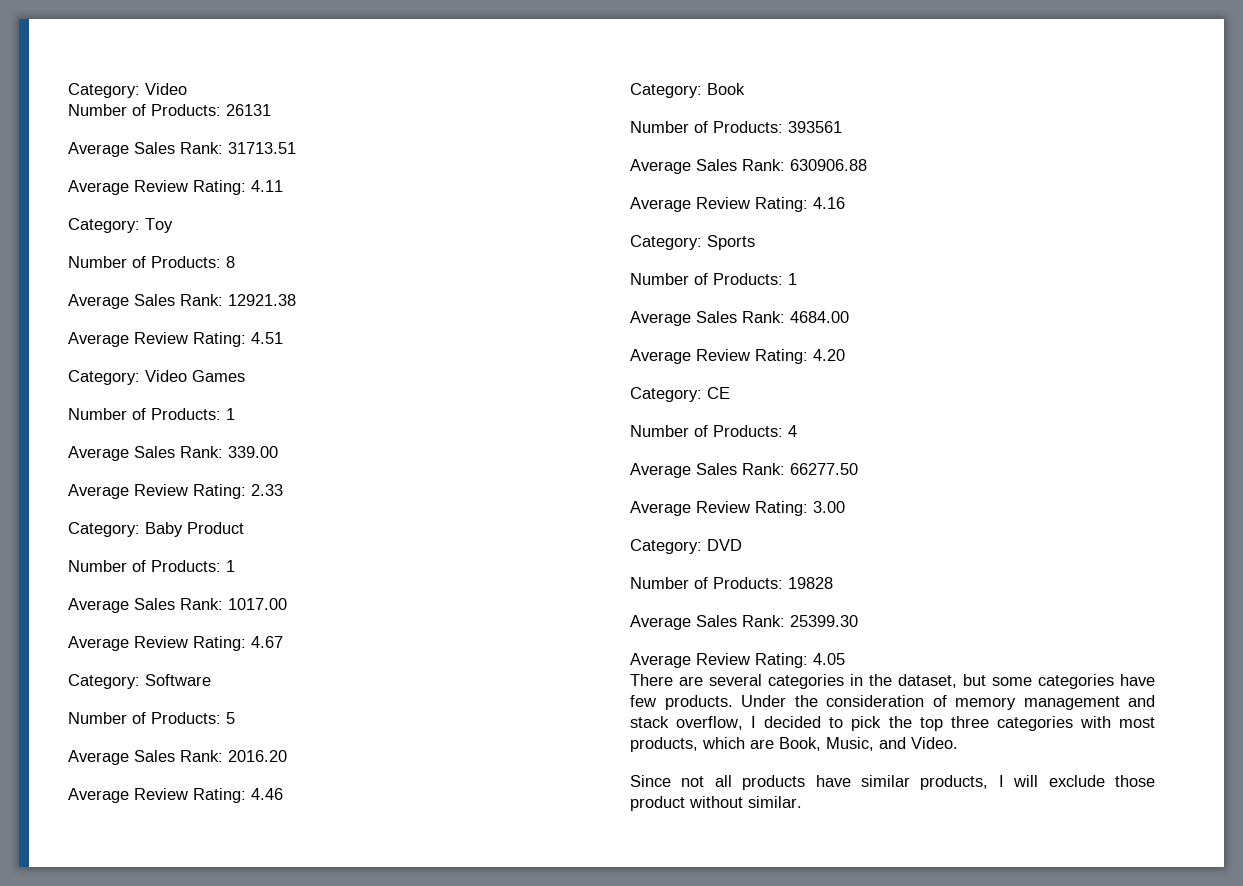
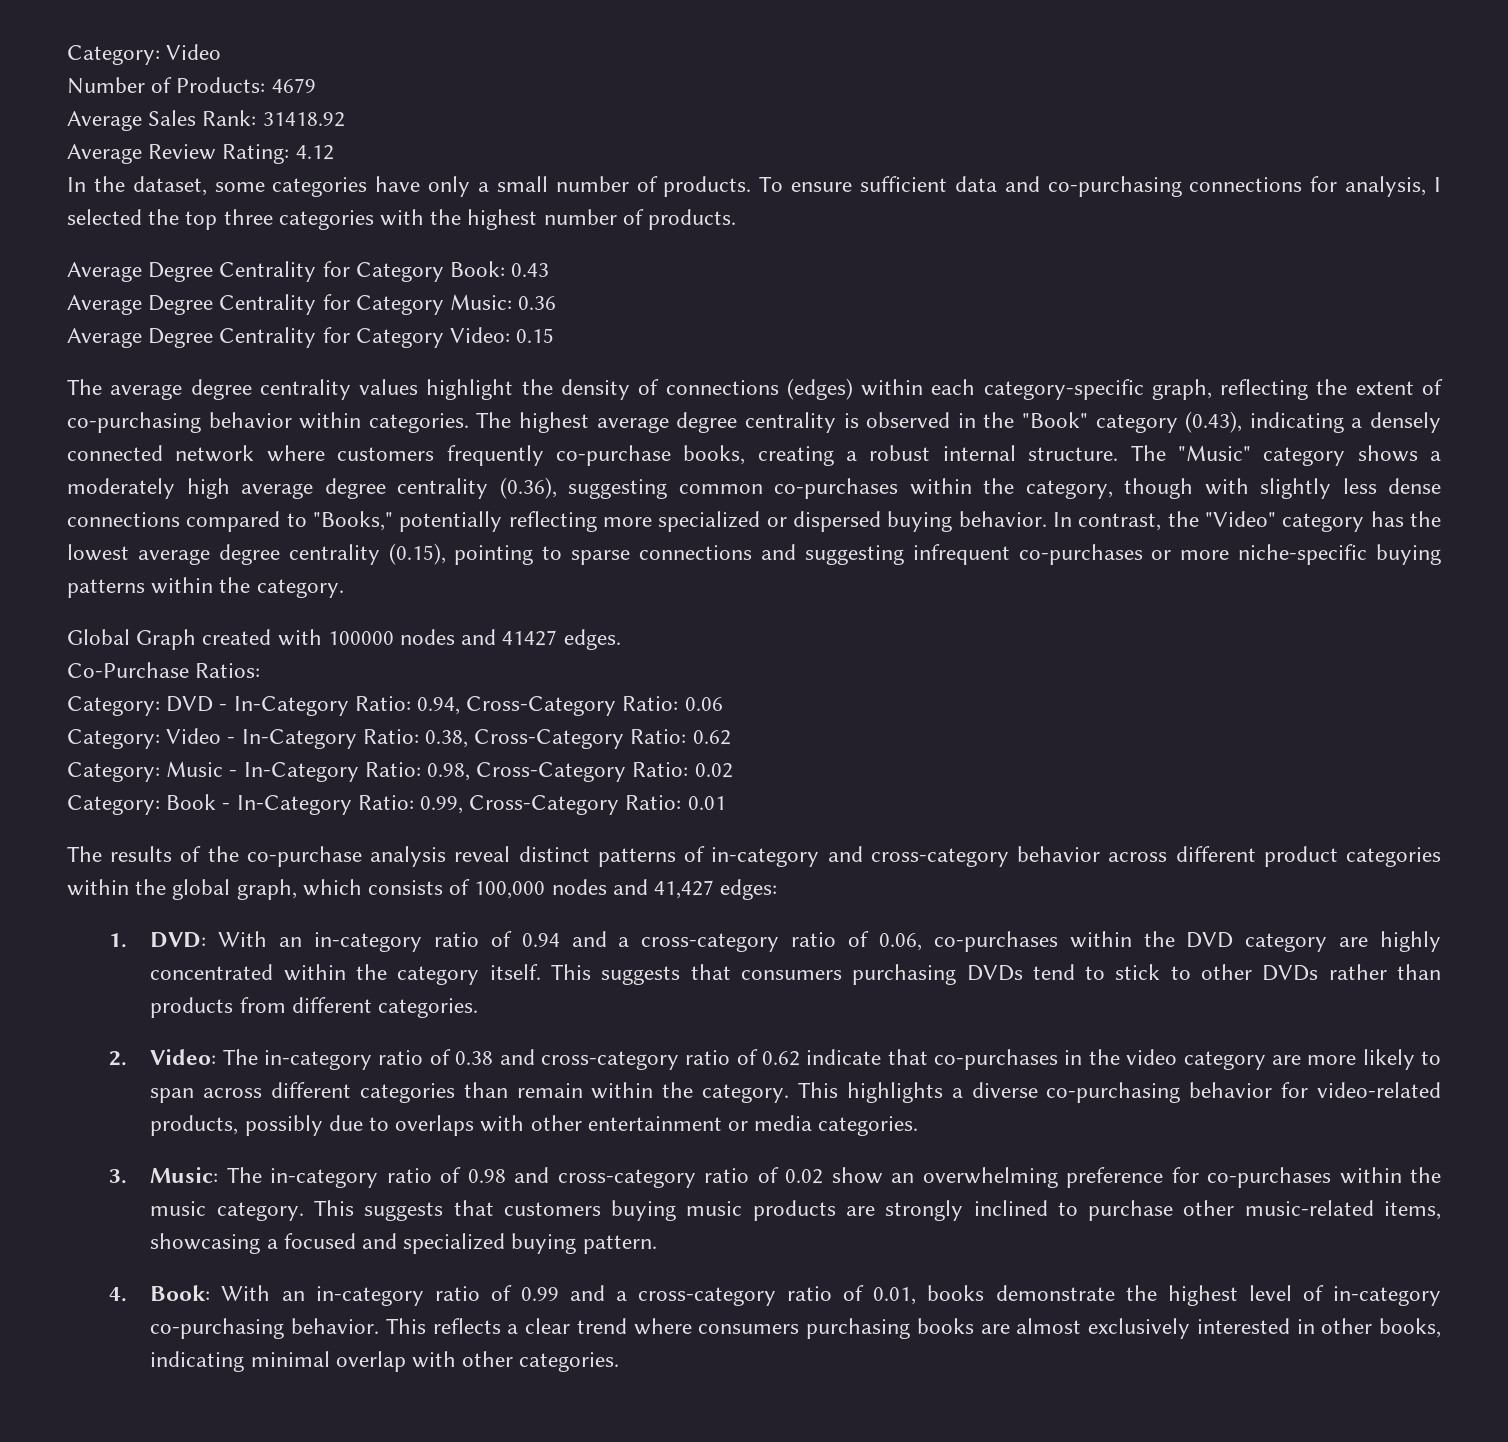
[226,104,271,116] [68,142,296,157] [68,180,283,195] [68,218,173,233] [68,256,235,268] [68,294,296,309] [68,332,283,347] [68,370,245,385] [68,408,235,420] [68,446,278,461] [68,484,283,499] [68,522,244,537] [68,560,235,572] [68,598,287,613] [68,636,283,651] [68,674,211,689] [68,712,235,724] [68,750,287,765] [68,788,283,803] [630,83,745,98] [630,121,842,133] [630,159,867,174] [630,197,845,212] [630,235,755,250] [630,273,797,285] [630,311,849,326] [630,349,845,364] [630,387,730,402] [630,425,797,437] [630,463,858,478] [630,501,845,516] [630,539,742,554] [630,577,833,589] [630,615,858,630] [630,653,845,668] [630,674,863,689] 26131 // Average Sales Rank: 31713.51 // Average Review Rating: 4.11 // Category: Toy // Number of Products: 8 // Average Sales Rank: 12921.38 // Average Review Rating: 4.51 // Category: Video Games // Number of Products: 1 // Average Sales Rank: 339.00 // Average Review Rating: 2.33 // Category: Baby Product // Number of Products: 1 // Average Sales Rank: 1017.00 // Average Review Rating: 4.67 // Category: Software // Number of Products: 5 // Average Sales Rank: 2016.20 // Average Review Rating: 4.46 // Category: Book // Number of Products: 393561 // Average Sales Rank: 630906.88 // Average Review Rating: 4.16 // Category: Sports // Number of Products: 1 // Average Sales Rank: 4684.00 // Average Review Rating: 4.20 // Category: CE // Number of Products: 4 // Average Sales Rank: 66277.50 // Average Review Rating: 3.00 // Category: DVD // Number of Products: 19828 // Average Sales Rank: 25399.30 // Average Review Rating: 4.05 // There are several categories in -> [271,78,316,93] [67,110,345,131] [67,144,334,164] [67,177,86,192] 4679 // Average Sales Rank: 31418.92 // Average Review Rating: 4.12 // In
[963,674,986,686] but -> (207, 186) none
[630,695,1155,710] [630,716,882,731] few products. Under the consideration of memory management and stack overflow, I decided to pick -> [428,176,1442,197] [67,209,142,225] only a small number of products. To ensure sufficient data and co-purchasing connections for analysis, I selected
[1119,717,1155,728] [630,737,958,752] [630,775,1155,790] [630,796,802,811] most products, which are Book, Music, and Video. // Since not all products have similar products, I will exclude those product without similar. -> [430,209,737,230] [67,261,550,282] [67,294,557,315] [67,327,555,348] [67,378,1443,400] [67,411,1441,433] [67,445,1441,466] [67,477,1441,499] [67,511,1441,532] [67,543,1441,565] [67,577,344,598] [67,629,621,650] [67,662,261,678] [67,696,723,716] [67,728,731,749] [67,761,733,782] [67,794,726,815] [67,846,1441,867] [67,879,778,900] [108,931,1442,952] [150,964,1442,985] [150,997,479,1018] [108,1049,1441,1070] [150,1082,1441,1103] [150,1115,919,1136] [108,1167,1441,1188] [150,1200,1441,1221] [150,1233,657,1254] [108,1285,1441,1306] [150,1318,1441,1339] [150,1351,620,1372] the highest number of products. // Average Degree Centrality for Category Book: 0.43 // Average Degree Centrality for Category Music: 0.36 // Average Degree Centrality for Category Video: 0.15 // The average degree centrality values highlight the density of connections (edges) within each category-specific graph, reflecting the extent of co-purchasing behavior within categories. The highest average degree centrality is observed in the "Book" category (0.43), indicating a densely connected network where customers frequently co-purchase books, creating a robust internal structure. The "Music" category shows a moderately high average degree centrality (0.36), suggesting common co-purchases within the category, though with slightly less dense connections compared to "Books," potentially reflecting more specialized or dispersed buying behavior. In contrast, the "Video" category has the lowest average degree centrality (0.15), pointing to sparse connections and suggesting infrequent co-purchases or more niche-specific buying patterns within the category. // Global Graph created with 100000 nodes and 41427 edges. // Co-Purchase Ratios: // Category: DVD - In-Category Ratio: 0.94, Cross-Category Ratio: 0.06 // Category: Video - In-Category Ratio: 0.38, Cross-Category Ratio: 0.62 // Category: Music - In-Category Ratio: 0.98, Cross-Category Ratio: 0.02 // Category: Book - In-Category Ratio: 0.99, Cross-Category Ratio: 0.01 // The results of the co-purchase analysis reveal distinct patterns of in-category and cross-category behavior across different product categories within the global graph, which consists of 100,000 nodes and 41,427 edges: // 1. DVD: With an in-category ratio of 0.94 and a cross-category ratio of 0.06, co-purchases within the DVD category are highly concentrated within the category itself. This suggests that consumers purchasing DVDs tend to stick to other DVDs rather than products from different categories. // 2. Video: The in-category ratio of 0.38 and cross-category ratio of 0.62 indicate that co-purchases in the video category are more likely to span across different categories than remain within the category. This highlights a diverse co-purchasing behavior for video-related products, possibly due to overlaps with other entertainment or media categories. // 3. Music: The in-category ratio of 0.98 and cross-category ratio of 0.02 show an overwhelming preference for co-purchases within the music category. This suggests that customers buying music products are strongly inclined to purchase other music-related items, showcasing a focused and specialized buying pattern. // 4. Book: With an in-category ratio of 0.99 and a cross-category ratio of 0.01, books demonstrate the highest level of in-category co-purchasing behavior. This reflects a clear trend where consumers purchasing books are almost exclusively interested in other books, indicating minimal overlap with other categories.

